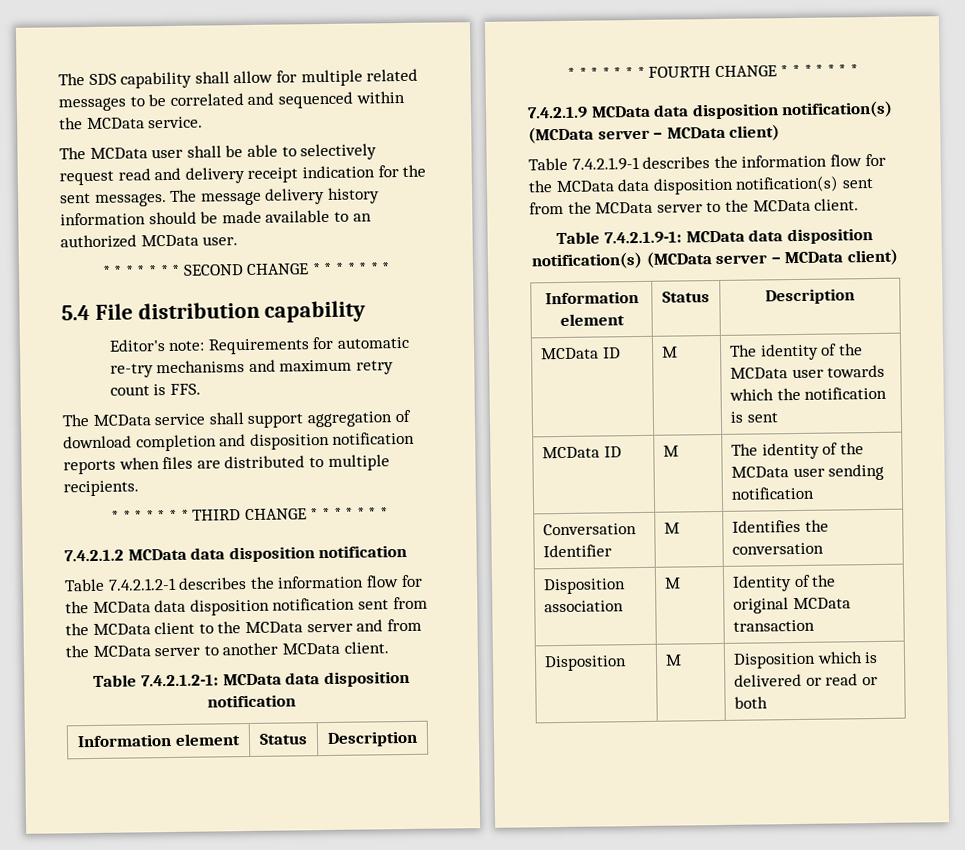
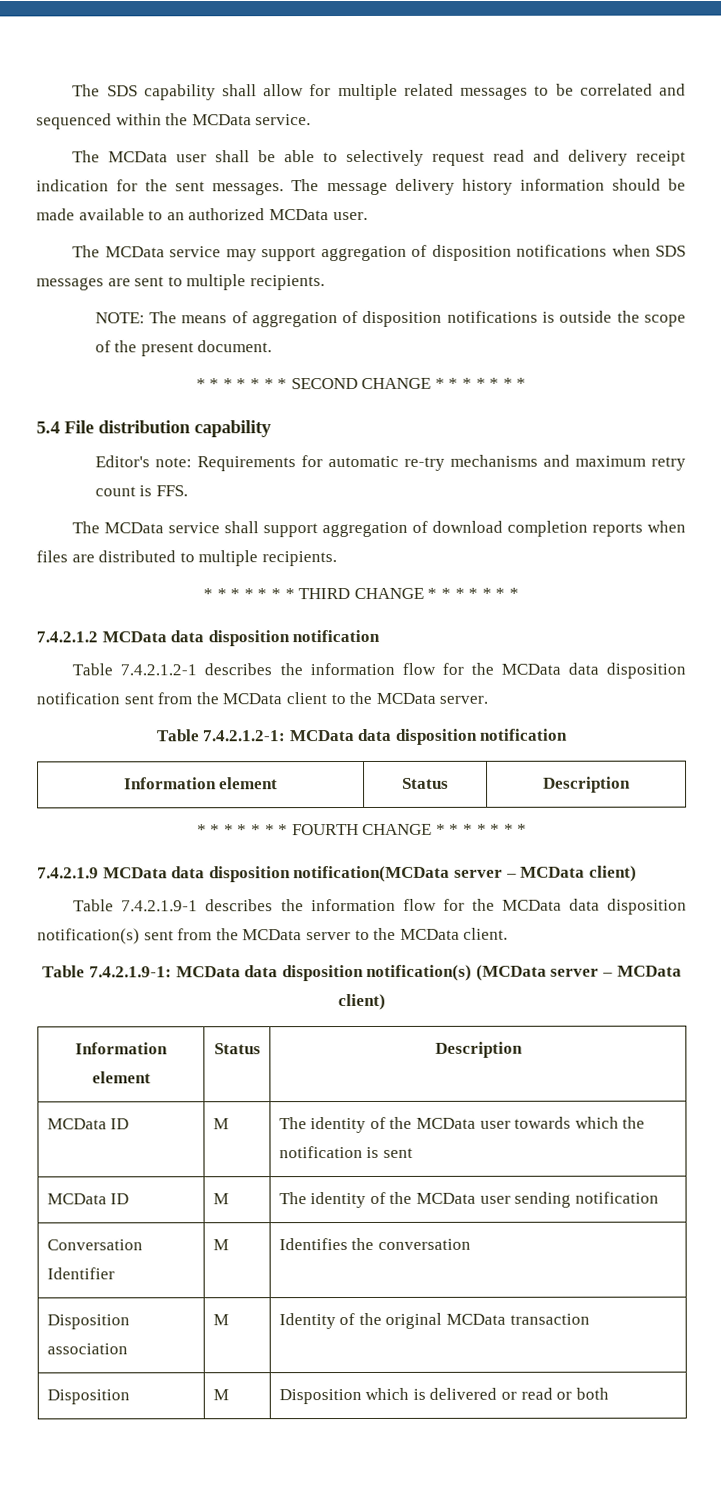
(239, 241) none -> [72,244,686,262] [36,274,325,291] [94,310,686,328] [94,340,273,357] // The MCData service may support aggregation of disposition notifications when SDS messages are sent to multiple recipients. // NOTE: The means of aggregation of disposition notifications is outside the scope of the present document.
[219,431,416,450] and disposition notification -> (589, 528) none
[306,618,422,633] [65,641,389,658] server and from the MCData server to another MCData client. -> [439,695,489,704] server.
[781,100,894,119] [528,126,594,144] notification(s) (MCData -> [293,865,451,883] notification(MCData

